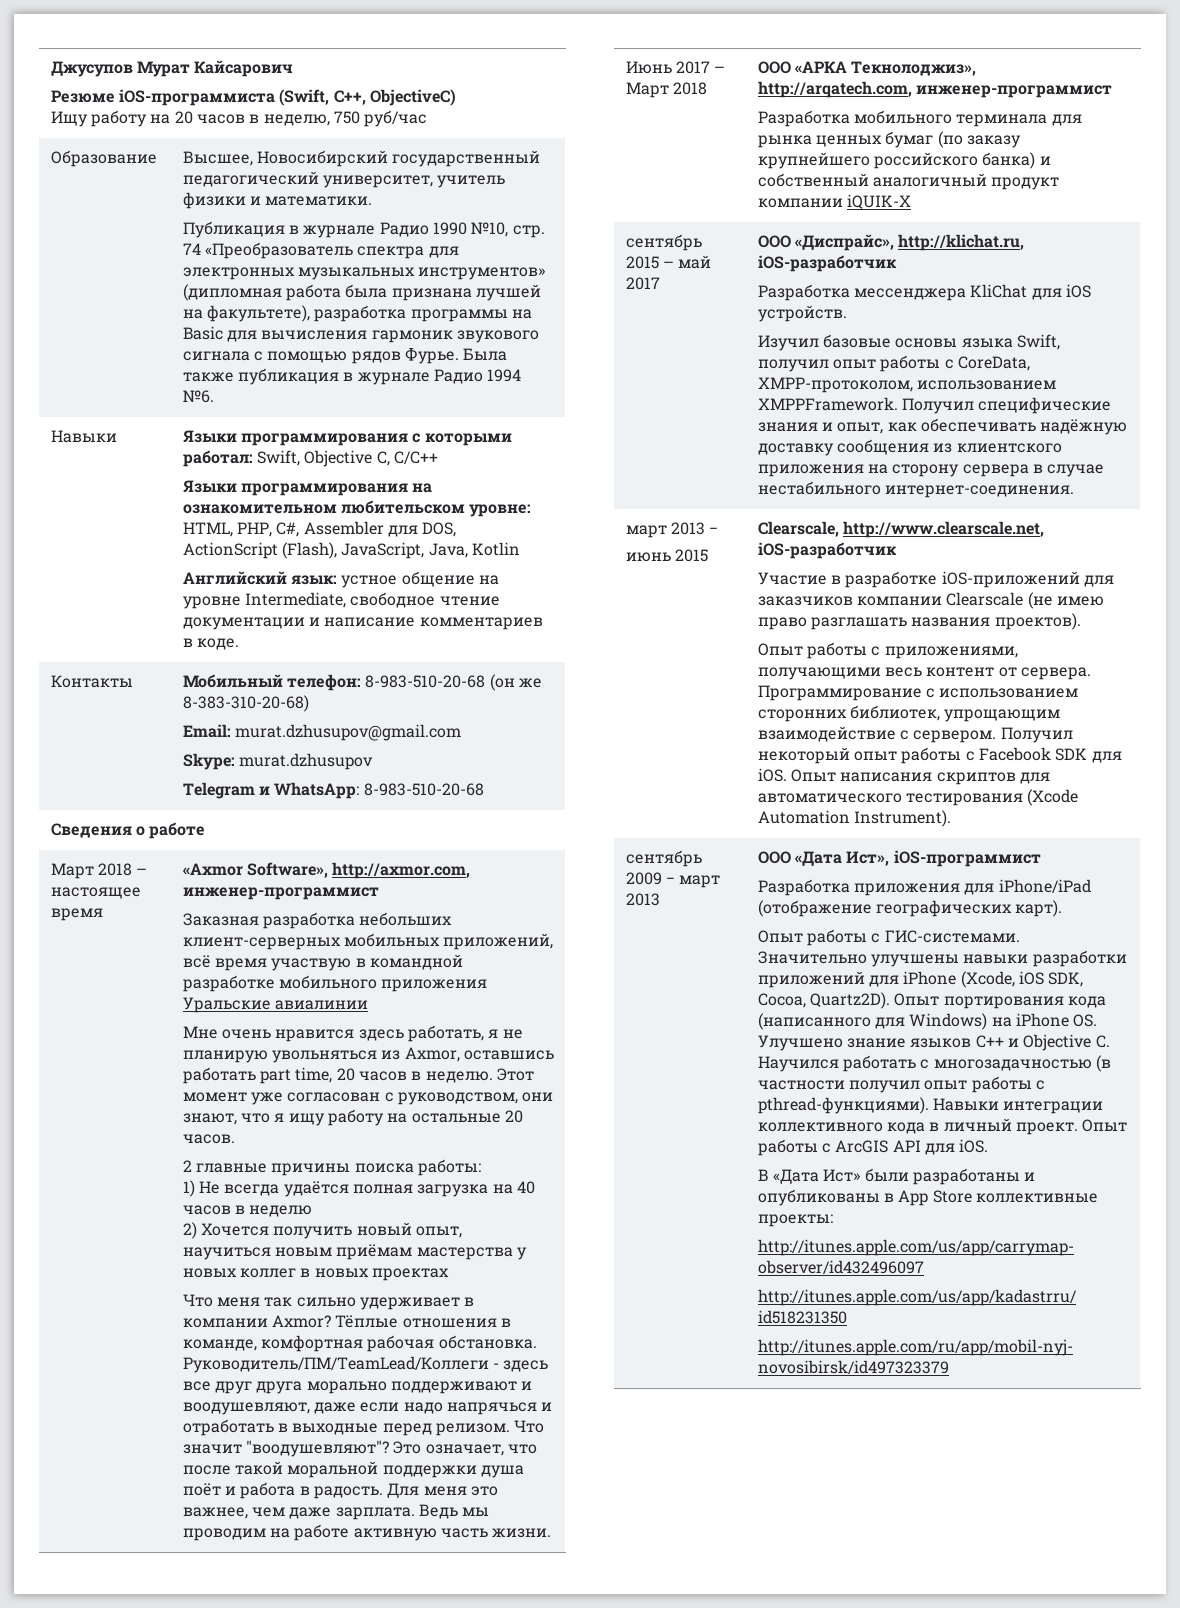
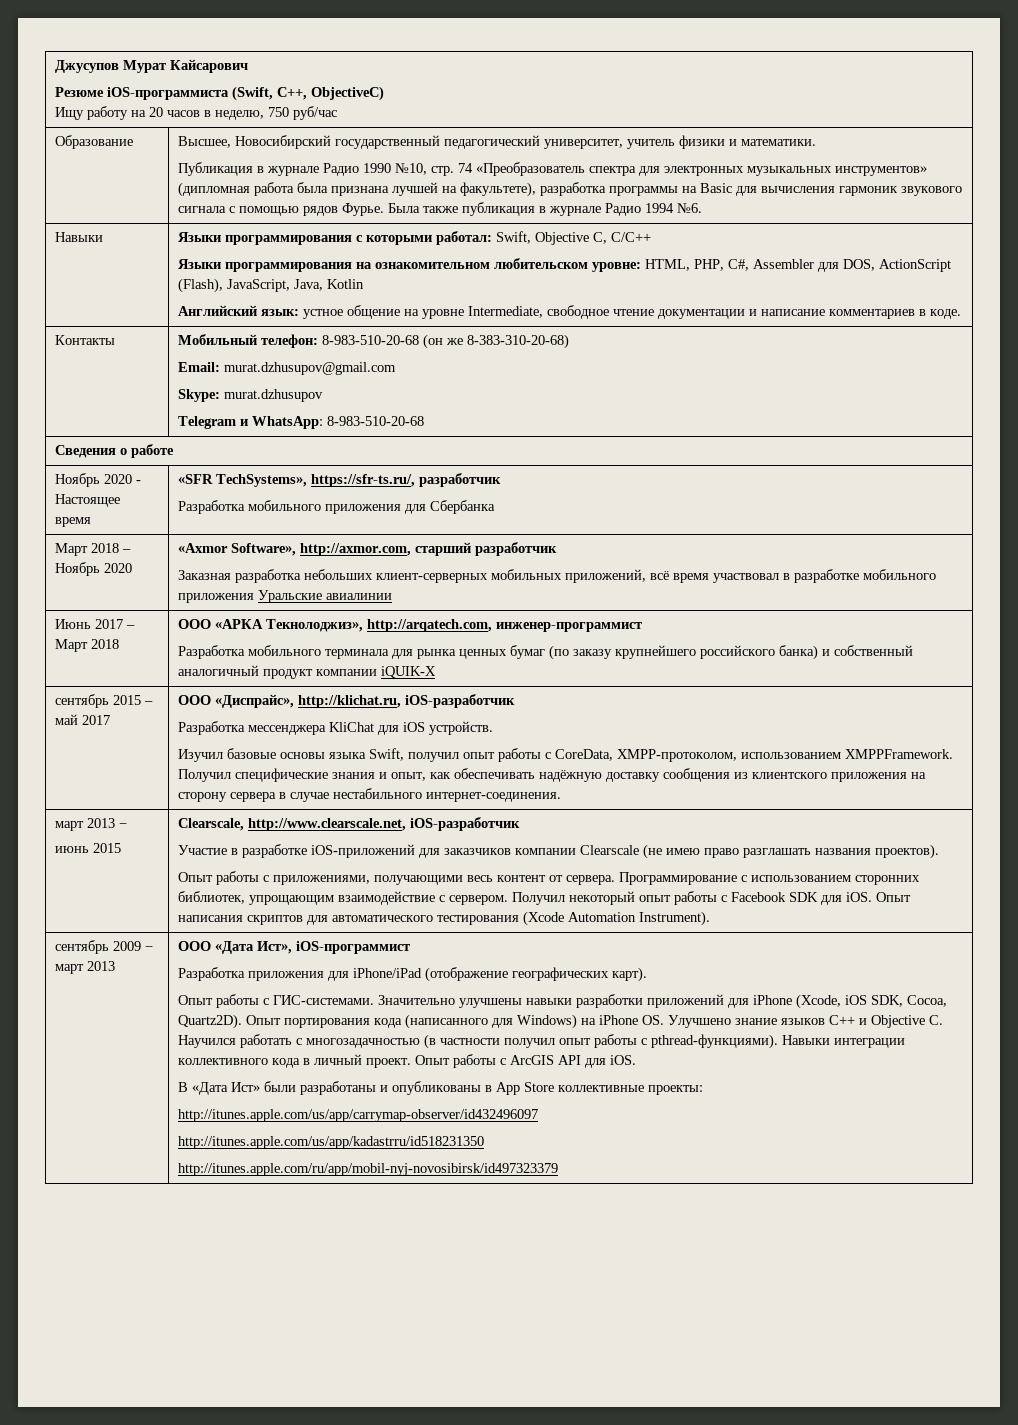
(206, 830) none -> [54,473,141,487] [54,494,120,507] [54,517,91,527] [177,473,501,487] [177,500,495,514] // Ноябрь 2020 - Настоящее время | «SFR TechSystems», https://sfr-ts.ru/, разработчик // Разработка мобильного приложения для Сбербанка
[50,887,141,899] [50,908,103,921] настоящее время -> [54,562,132,576] Ноябрь 2020
[182,887,379,900] инженер-программист -> [414,542,557,556] старший разработчик
[271,954,464,971] участвую в командной -> [712,573,790,583] участвовал в
[182,1025,523,1042] [182,1047,555,1063] [182,1067,534,1084] [182,1092,554,1105] [182,1109,523,1126] [182,1134,235,1144] [182,1159,482,1176] [182,1180,535,1197] [182,1205,313,1217] [182,1222,463,1239] [182,1244,528,1260] [182,1268,450,1281] [182,1294,475,1310] [182,1315,512,1328] [182,1335,537,1352] [182,1356,549,1373] [182,1381,533,1394] [182,1402,553,1415] [182,1419,545,1436] [182,1440,538,1457] [182,1461,525,1478] [182,1482,498,1499] [182,1504,490,1520] [182,1524,552,1541] // Мне очень нравится здесь работать, я не планирую увольняться из Axmor, оставшись работать part time, 20 часов в неделю. Этот момент уже согласован с руководством, они знают, что я ищу работу на остальные 20 часов. // 2 главные причины поиска работы: // 1) Не всегда удаётся полная загрузка на 40 часов в неделю // 2) Хочется получить новый опыт, научиться новым приёмам мастерства у новых коллег в новых проектах // Что меня так сильно удерживает в компании Axmor? Тёплые отношения в команде, комфортная рабочая обстановка. Руководитель/ПМ/TeamLead/Коллеги - здесь все друг друга морально поддерживают и воодушевляют, даже если надо напрячься и отработать в выходные перед релизом. Что значит "воодушевляют"? Это означает, что после такой моральной поддержки душа поёт и работа в радость. Для меня это важнее, чем даже зарплата. Ведь мы проводим на работе активную часть жизни. -> (392, 596) none

